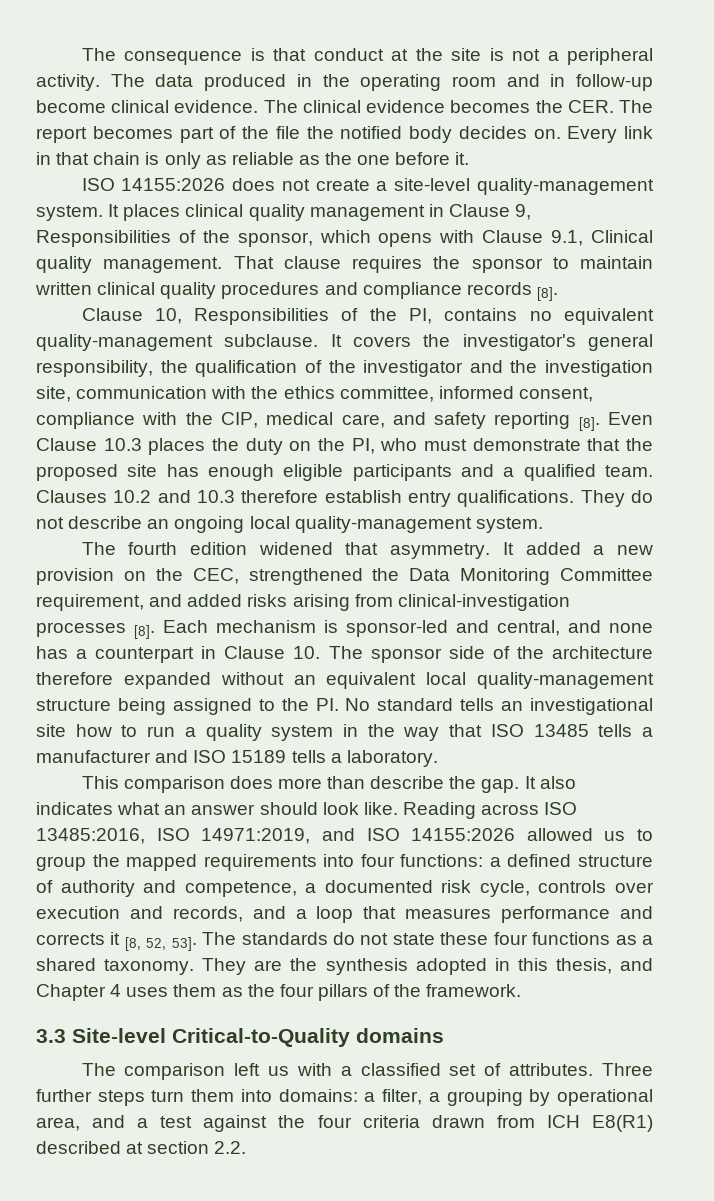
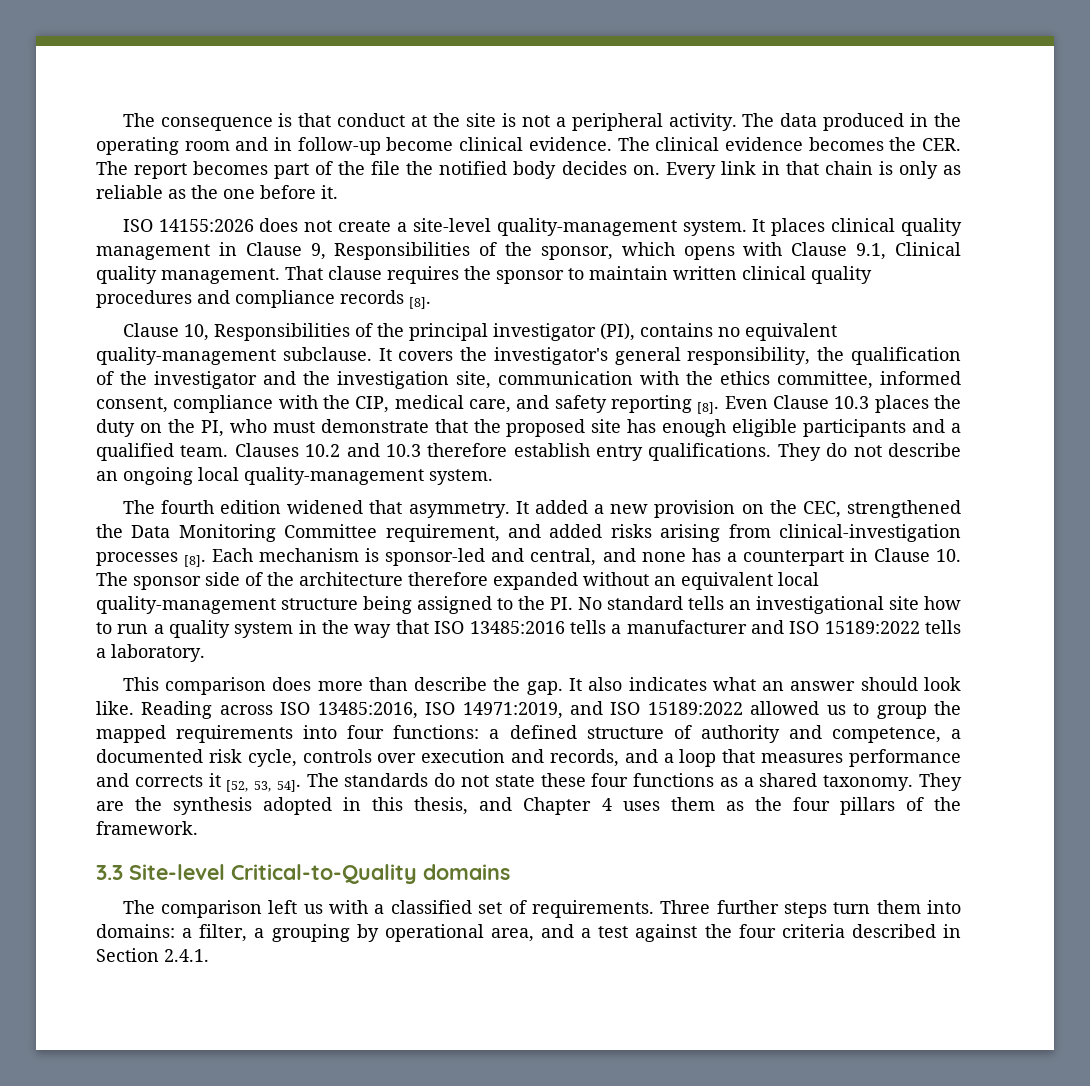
[409,308,433,324] PI, -> [408,323,635,341] principal investigator (PI),
[533,724,589,737] 13485 -> [469,621,565,634] 13485:2016
[231,750,287,763] 15189 -> [824,621,920,634] 15189:2022
[411,828,516,841] 14155:2026 -> [647,702,743,715] 15189:2022
[124,937,197,951] [8, 52, 53]. -> [226,780,301,792] [52, 53, 54].
[509,1063,594,1076] attributes. -> [531,900,654,918] requirements.
[431,1115,653,1132] [36,1141,247,1154] drawn from ICH E8(R1) described at section 2.2. -> [851,924,961,938] [96,948,209,962] described in Section 2.4.1.

